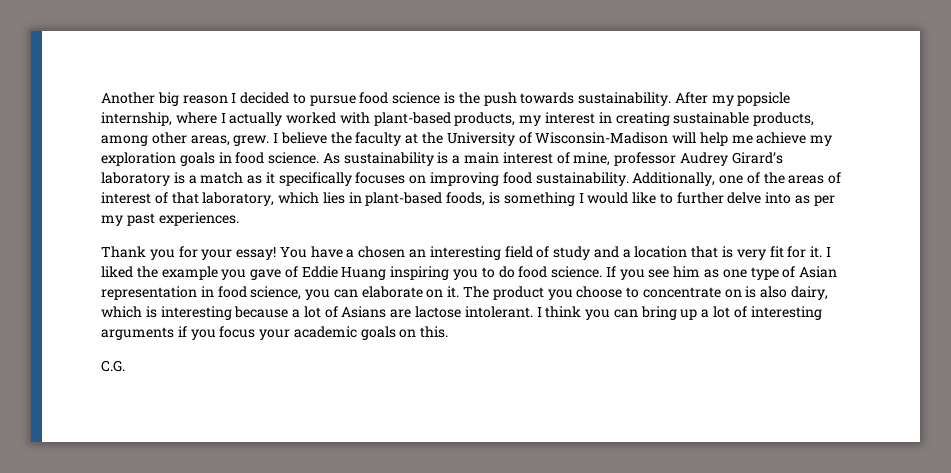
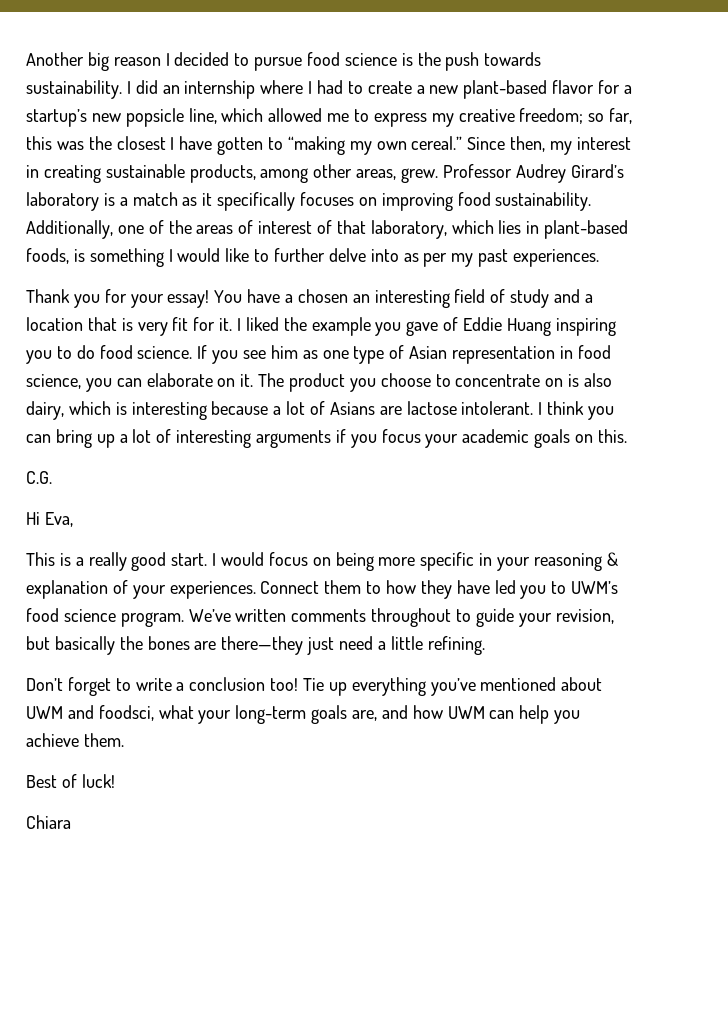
[674,92,791,106] [101,112,516,126] After my popsicle internship, where I actually worked with plant-based products, -> [126,80,632,99] [26,108,633,127] [26,136,546,155] I did an internship where I had to create a new plant-based flavor for a startup’s new popsicle line, which allowed me to express my creative freedom; so far, this was the closest I have gotten to “making my own cereal.” Since then,
[273,132,833,146] [101,152,677,166] I believe the faculty at the University of Wisconsin-Madison will help me achieve my exploration goals in food science. As sustainability is a main interest of mine, professor -> [442,164,512,178] Professor
(125, 366) none -> [26,512,73,527] [26,552,618,571] [26,580,619,599] [26,608,614,627] [26,636,485,655] [26,677,603,696] [26,705,581,724] [26,733,124,747] [26,774,115,788] [26,815,71,829] // Hi Eva, // This is a really good start. I would focus on being more specific in your reasoning & explanation of your experiences. Connect them to how they have led you to UWM’s food science program. We’ve written comments throughout to guide your revision, but basically the bones are there—they just need a little refining. // Don’t forget to write a conclusion too! Tie up everything you’ve mentioned about UWM and foodsci, what your long-term goals are, and how UWM can help you achieve them. // Best of luck! // Chiara

